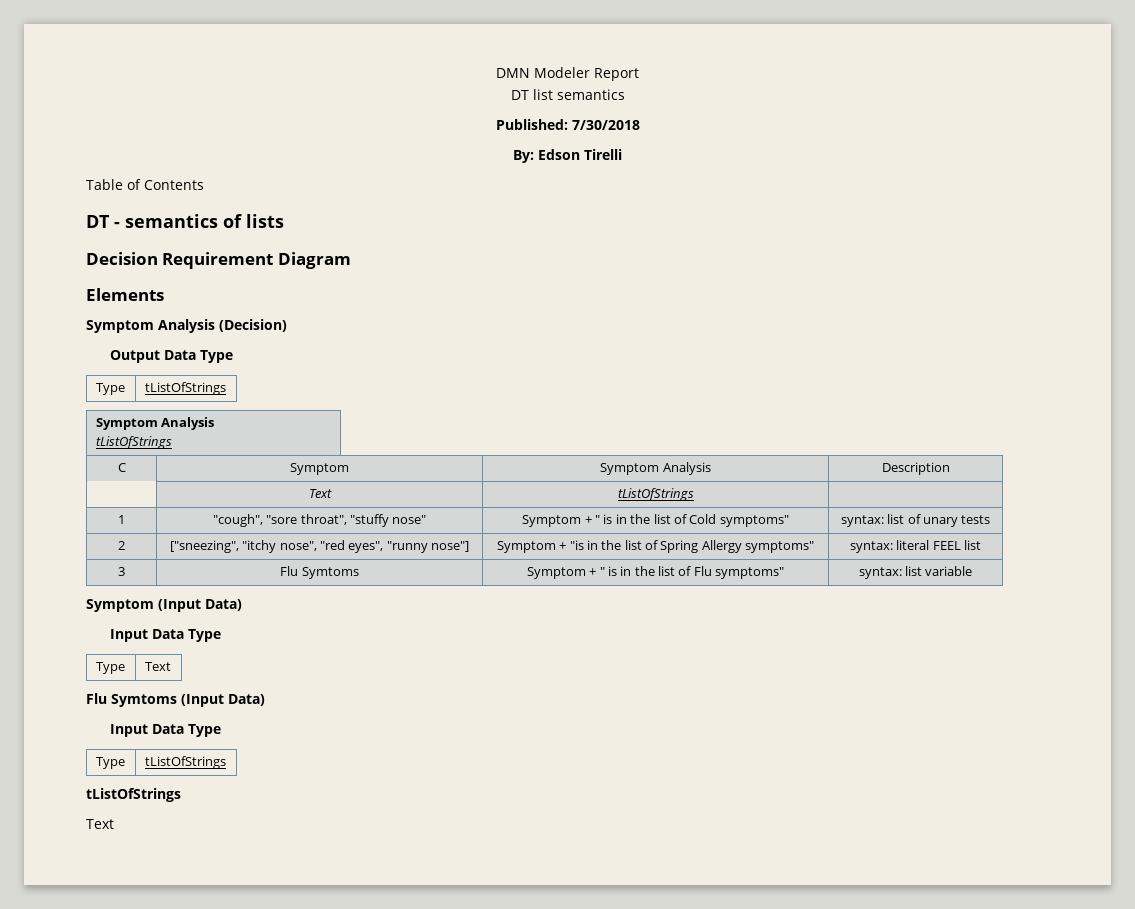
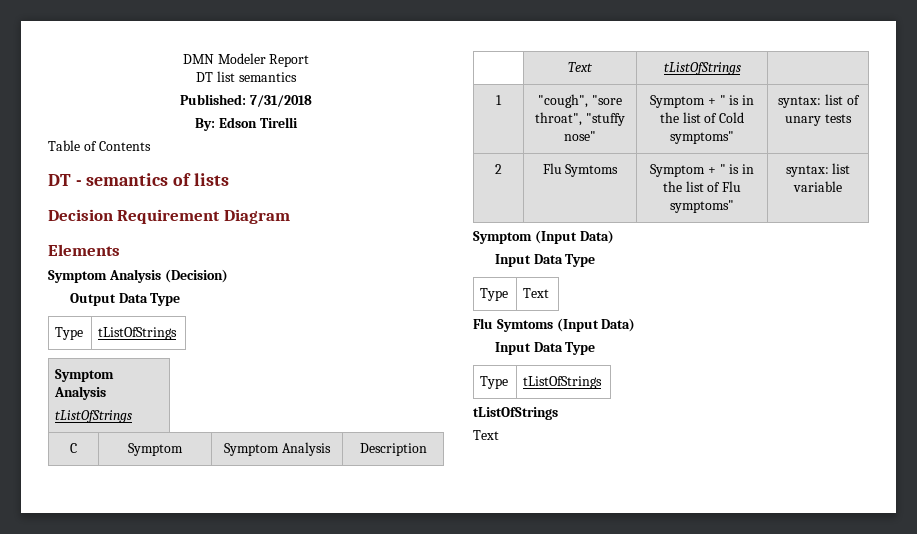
[571,120,640,130] 7/30/2018 -> [249,95,312,107] 7/31/2018
[169,540,470,553] [496,540,815,553] [849,540,982,553] [118,567,125,576] | ["sneezing", "itchy nose", "red eyes", "runny nose"] | Symptom + "is in the list of Spring Allergy symptoms" | syntax: literal FEEL list // 3 -> (502, 169) none

